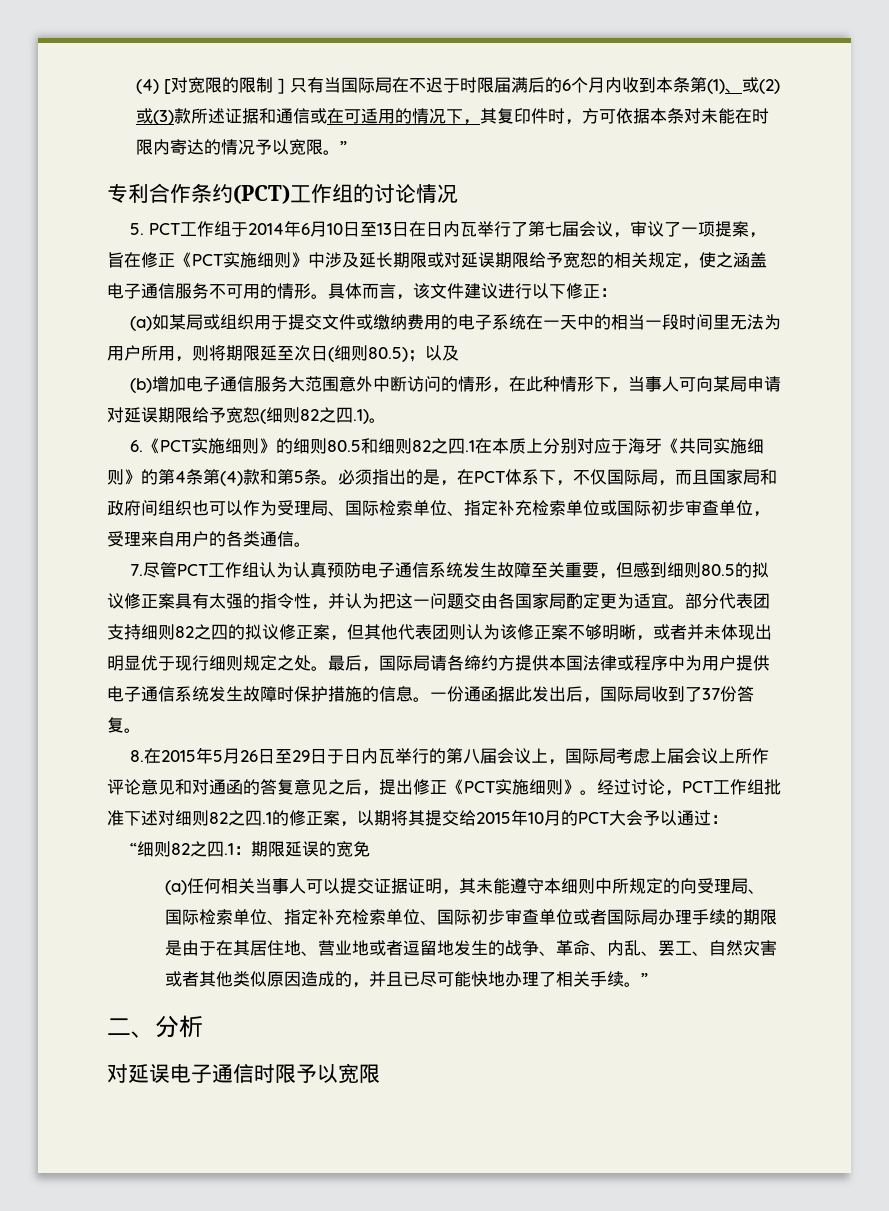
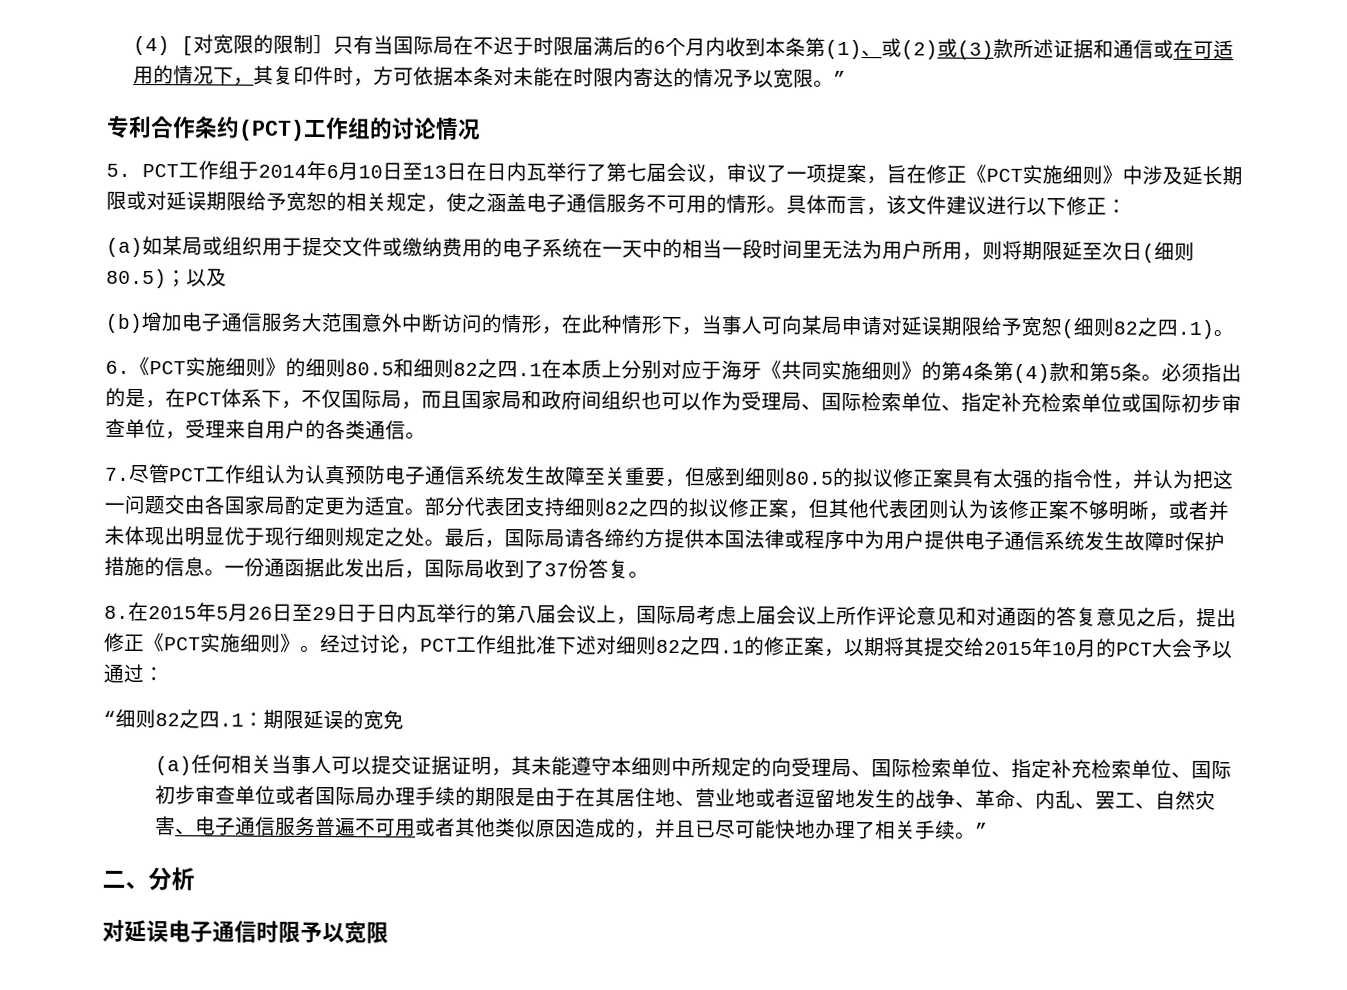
(778, 948) none -> [174,816,416,837] 、电子通信服务普遍不可用

